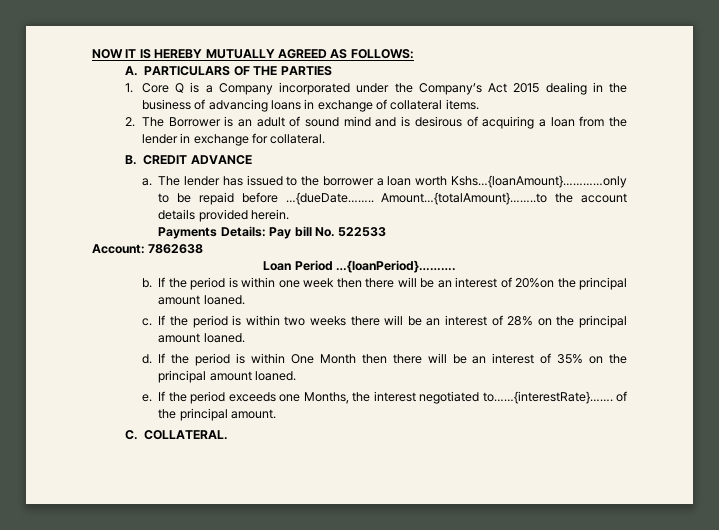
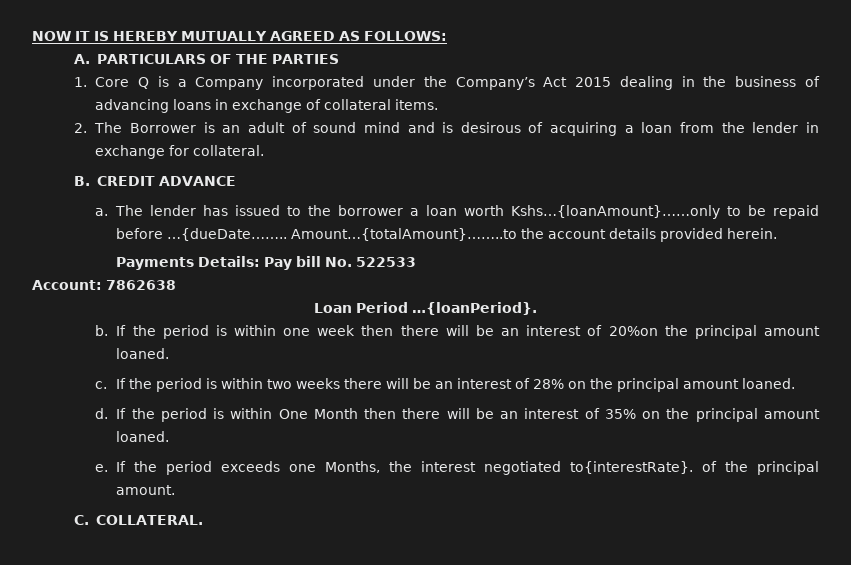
[450,175,627,188] Kshs…{loanAmount}…………only -> [511,205,721,219] Kshs…{loanAmount}……only
[335,260,456,273] …{loanPeriod}………. -> [412,302,537,315] …{loanPeriod}.
[482,391,613,404] to……{interestRate}……. -> [570,461,694,474] to{interestRate}.

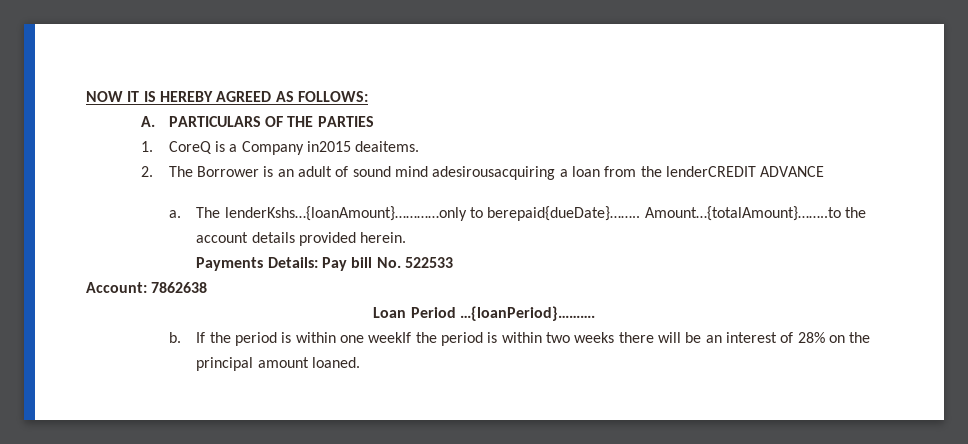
[181,31,267,41] MUTUALLY -> (213, 96) none
[95,77,150,89] Core Q -> [168,141,212,154] CoreQ
[272,76,821,90] [95,99,439,113] incorporated under the Company’s Act 2015 dealing in the business of advancing loans in exchange of collateral items. -> [307,141,420,152] in2015 deaitems.
[407,122,820,136] [95,145,265,159] [74,176,236,186] [95,205,819,219] [116,228,288,241] and is desirous of acquiring a loan from the lender in exchange for collateral. // B. CREDIT ADVANCE // a. The lender has issued to the borrower a loan worth Kshs…{loanAmount}……only to be repaid before …{dueDate…….. -> [432,166,825,180] [168,206,641,221] adesirousacquiring a loan from the lenderCREDIT ADVANCE // a. The lenderKshs…{loanAmount}…………only to berepaid{dueDate}……..
[412,302,537,315] …{loanPeriod}. -> [459,306,595,321] …{loanPeriod}……….
[317,325,820,339] [116,348,170,359] [95,378,127,389] week then there will be an interest of 20%on the principal amount loaned. // c. If -> [368,332,412,343] weekIf
[95,408,821,422] [116,431,170,442] [95,461,819,475] [116,485,176,495] [74,515,203,525] // d. If the period is within One Month then there will be an interest of 35% on the principal amount loaned. // e. If the period exceeds one Months, the interest negotiated to{interestRate}. of the principal amount. // C. COLLATERAL. -> (361, 362) none

